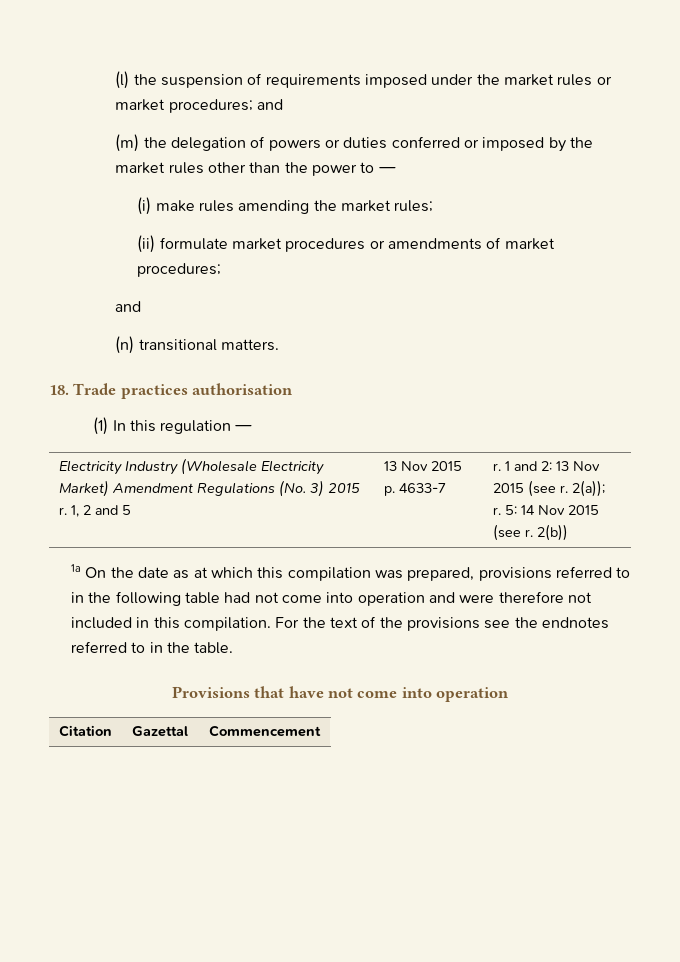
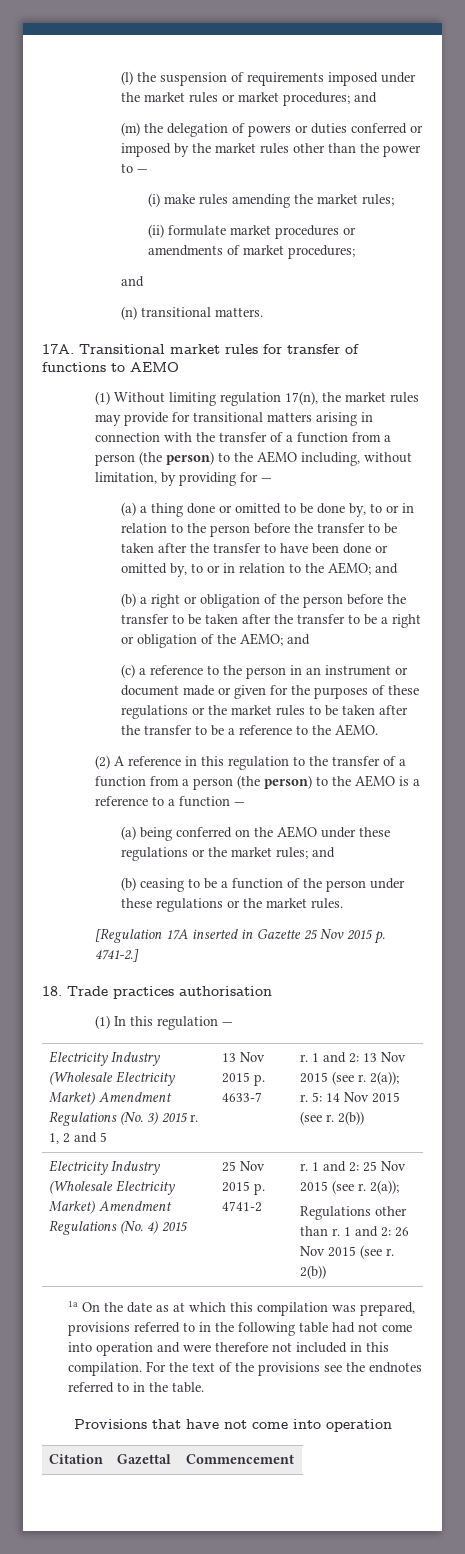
(279, 345) none -> [42,344,359,354] [42,362,179,372] [94,391,419,406] [94,412,373,426] [94,432,391,443] [94,451,412,466] [94,472,272,486] [121,502,415,517] [121,523,398,537] [121,543,389,554] [121,562,399,577] [121,593,407,608] [121,614,422,628] [121,633,311,648] [121,664,409,679] [121,685,420,699] [121,705,409,719] [121,724,379,736] [94,755,406,770] [94,775,420,790] [94,796,245,807] [121,826,391,841] [121,847,336,861] [121,877,406,892] [121,898,344,912] [94,928,385,944] [94,949,139,962] // 17A. Transitional market rules for transfer of functions to AEMO // (1) Without limiting regulation 17(n), the market rules may provide for transitional matters arising in connection with the transfer of a function from a person (the person) to the AEMO including, without limitation, by providing for — // (a) a thing done or omitted to be done by, to or in relation to the person before the transfer to be taken after the transfer to have been done or omitted by, to or in relation to the AEMO; and // (b) a right or obligation of the person before the transfer to be taken after the transfer to be a right or obligation of the AEMO; and // (c) a reference to the person in an instrument or document made or given for the purposes of these regulations or the market rules to be taken after the transfer to be a reference to the AEMO. // (2) A reference in this regulation to the transfer of a function from a person (the person) to the AEMO is a reference to a function — // (a) being conferred on the AEMO under these regulations or the market rules; and // (b) ceasing to be a function of the person under these regulations or the market rules. // [Regulation 17A inserted in Gazette 25 Nov 2015 p. 4741-2.]
(568, 532) none -> [48,1160,160,1175] [48,1180,175,1195] [48,1200,172,1214] [48,1220,188,1235] [221,1161,265,1172] [221,1181,265,1195] [221,1201,262,1212] [299,1161,406,1172] [299,1180,399,1194] [299,1206,407,1220] [299,1226,409,1237] [299,1245,394,1259] [299,1265,326,1279] // Electricity Industry (Wholesale Electricity Market) Amendment Regulations (No. 4) 2015 | 25 Nov 2015 p. 4741-2 | r. 1 and 2: 25 Nov 2015 (see r. 2(a)); // Regulations other than r. 1 and 2: 26 Nov 2015 (see r. 2(b))

